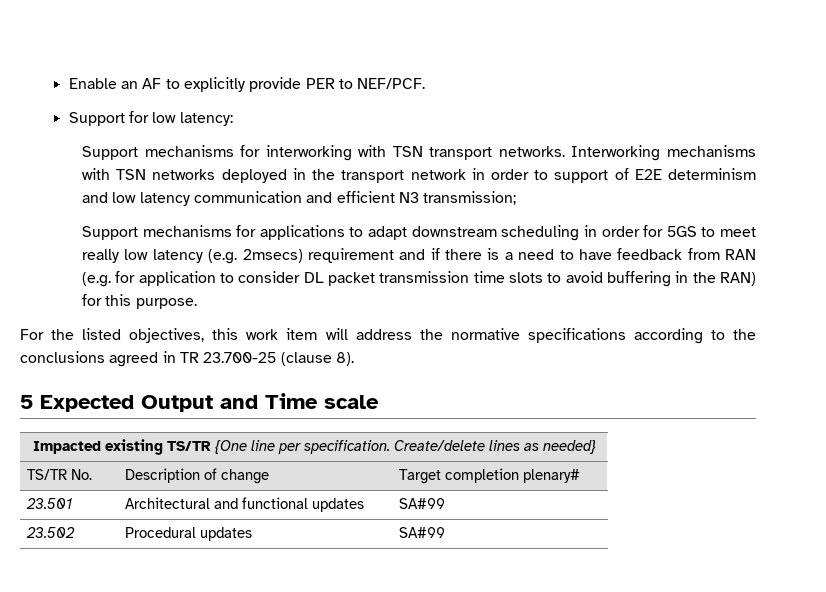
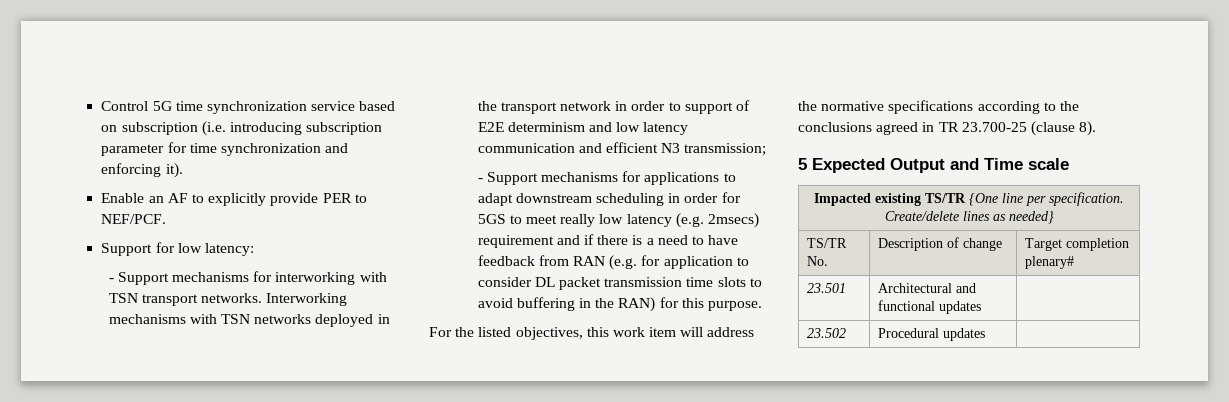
(68, 83) none -> [101,101,396,114] [101,121,383,136] [101,142,349,156] [101,163,183,178] Control 5G time synchronization service based on subscription (i.e. introducing subscription parameter for time synchronization and enforcing it). //
(233, 119) none -> [108,278,114,282] -
(517, 198) none -> [477,178,483,182] -
[398,498,445,509] SA#99 -> (982, 307) none
[398,527,445,538] SA#99 -> (986, 334) none

